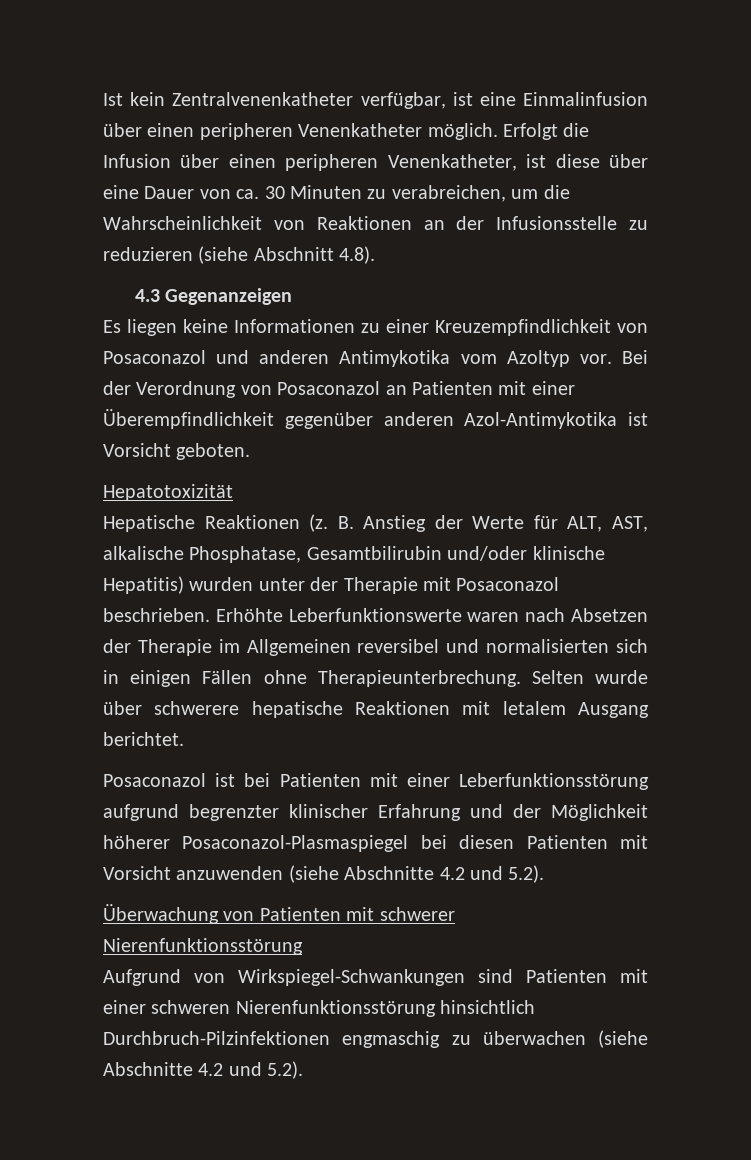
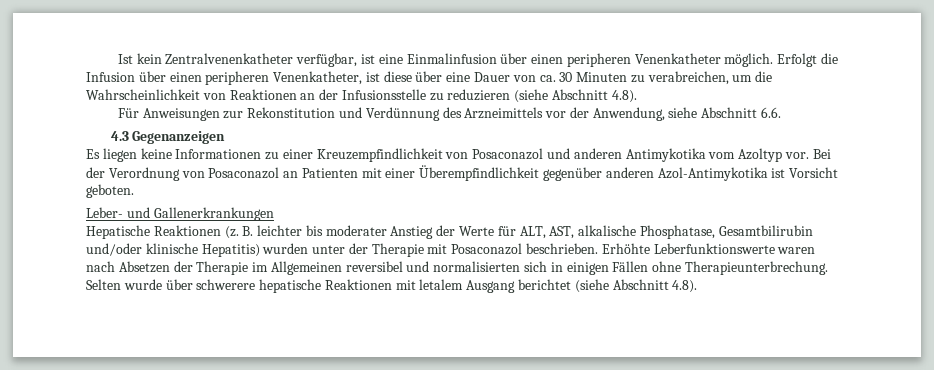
(376, 255) none -> [117,107,782,121] // Für Anweisungen zur Rekonstitution und Verdünnung des Arzneimittels vor der Anwendung, siehe Abschnitt 6.6.
[103,484,233,501] Hepatotoxizität -> [86,207,274,221] Leber- und Gallenerkrankungen
(354, 522) none -> [257,225,387,236] leichter bis moderater
[103,732,184,746] [103,773,650,790] [103,804,648,821] [103,835,648,852] [103,865,545,883] [103,904,455,924] [103,938,303,955] [103,969,648,986] [103,1000,536,1017] [103,1030,648,1048] [103,1061,304,1079] berichtet. // Posaconazol ist bei Patienten mit einer Leberfunktionsstörung aufgrund begrenzter klinischer Erfahrung und der Möglichkeit höherer Posaconazol-Plasmaspiegel bei diesen Patienten mit Vorsicht anzuwenden (siehe Abschnitte 4.2 und 5.2). // Überwachung von Patienten mit schwerer Nierenfunktionsstörung // Aufgrund von Wirkspiegel-Schwankungen sind Patienten mit einer schweren Nierenfunktionsstörung hinsichtlich Durchbruch-Pilzinfektionen engmaschig zu überwachen (siehe Abschnitte 4.2 und 5.2). -> [518,279,698,293] berichtet (siehe Abschnitt 4.8).

